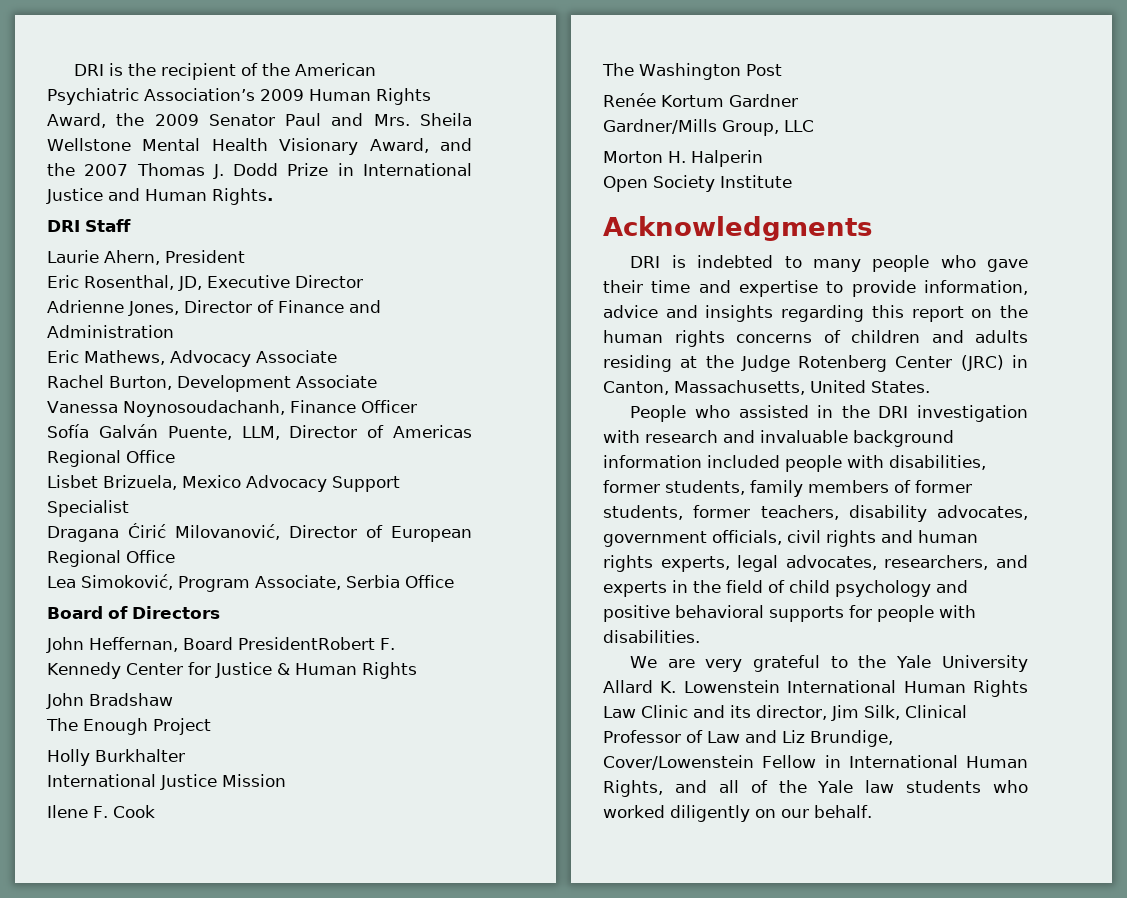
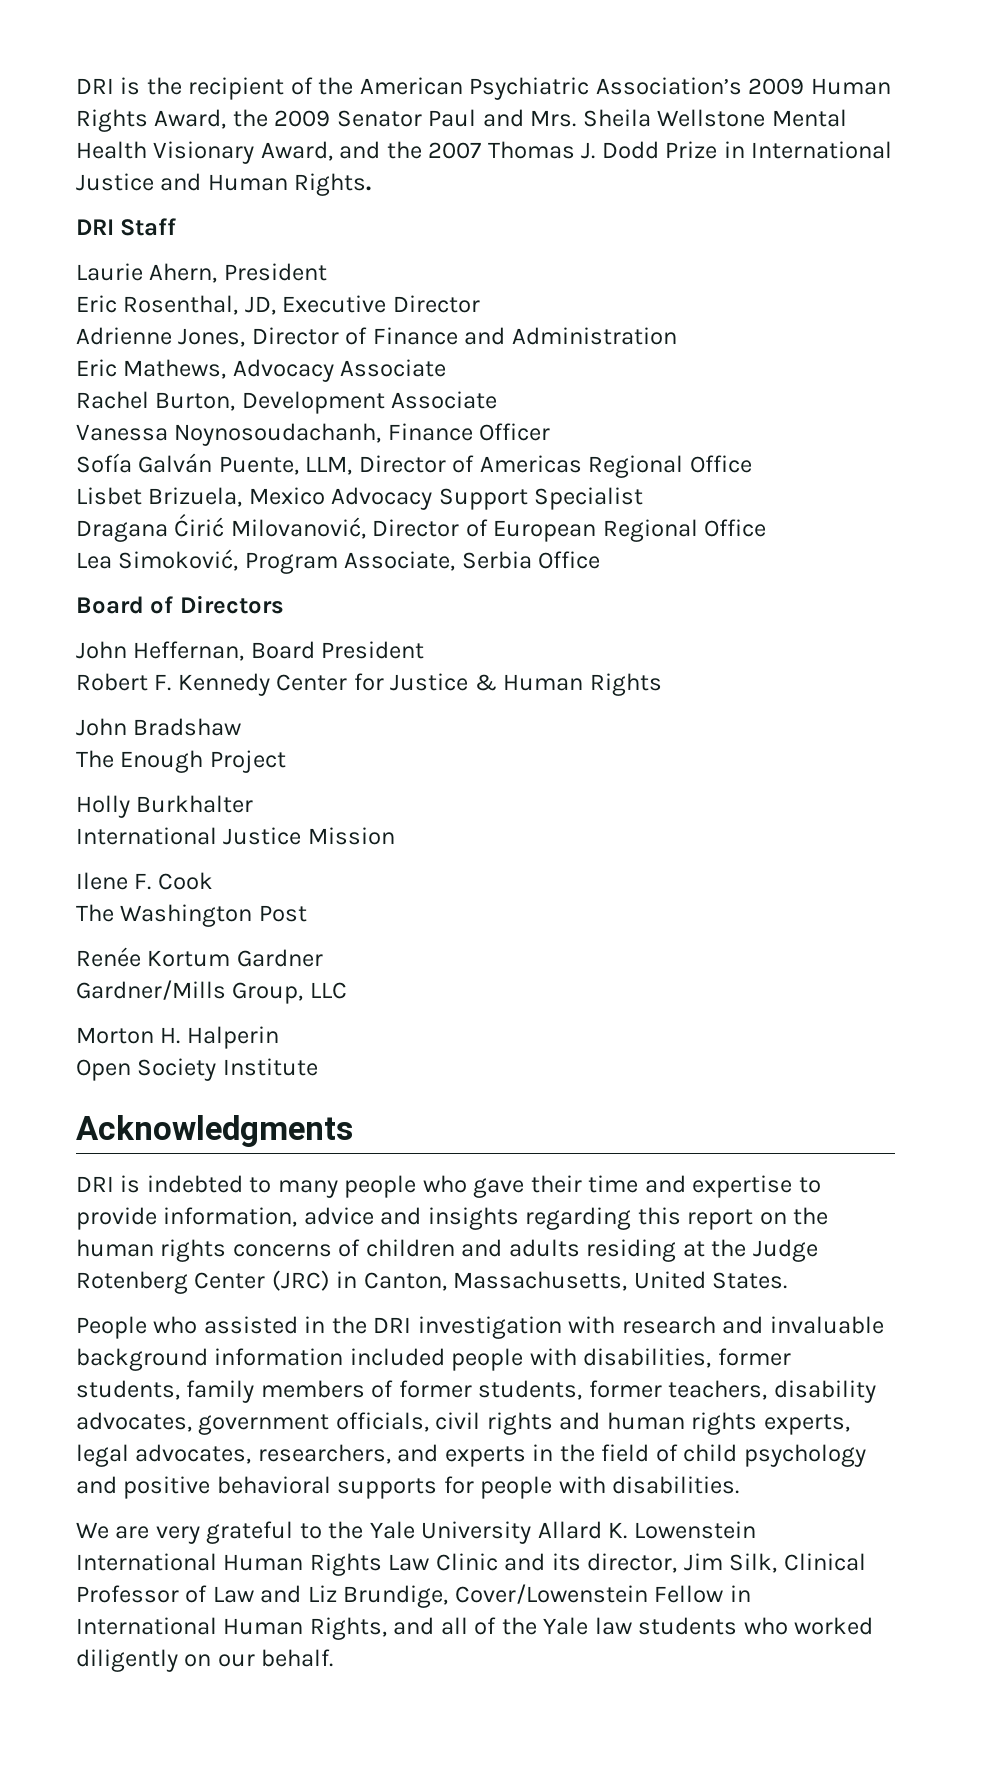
[238,637,375,650] PresidentRobert -> [321,641,425,659] [76,673,148,691] President // Robert

